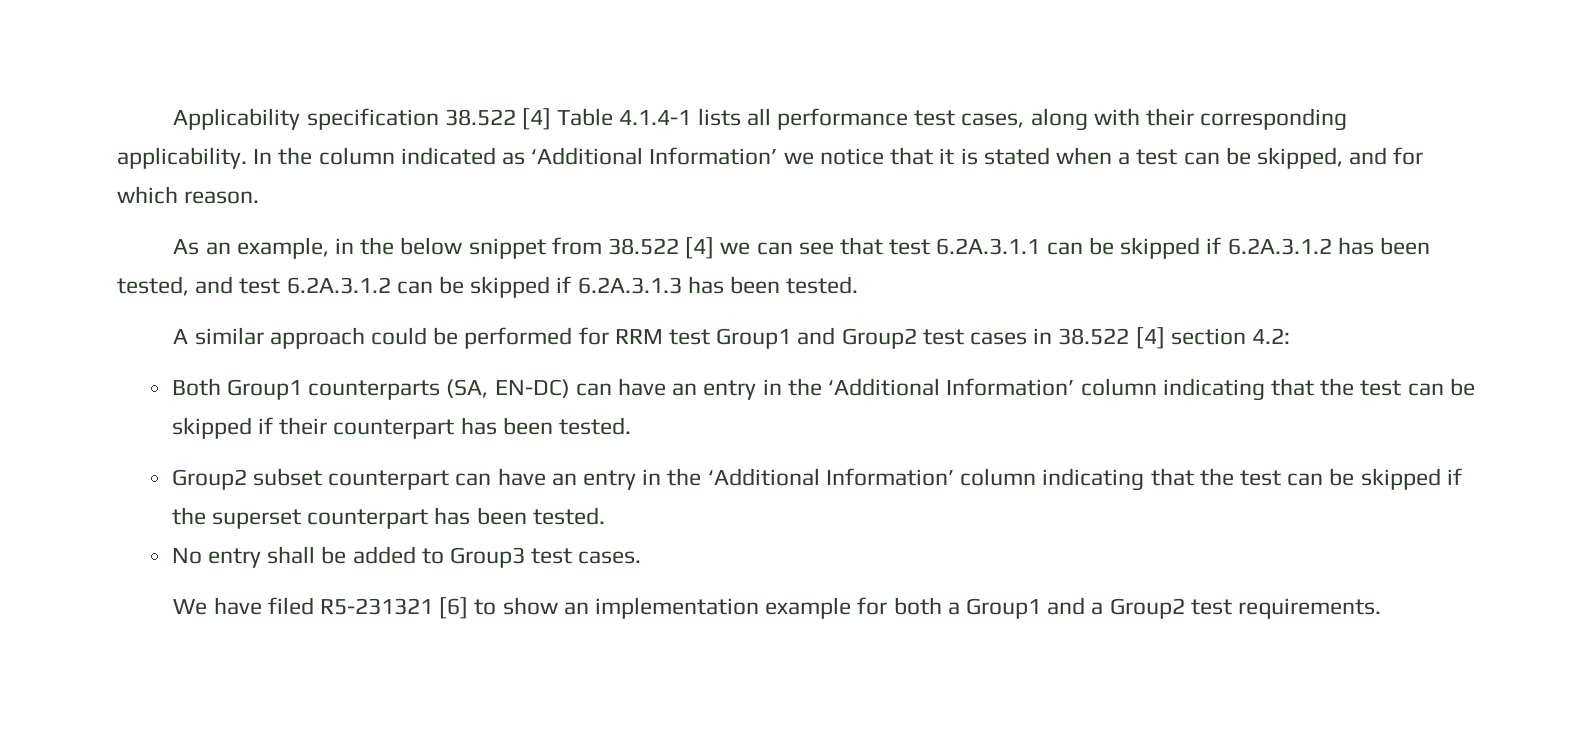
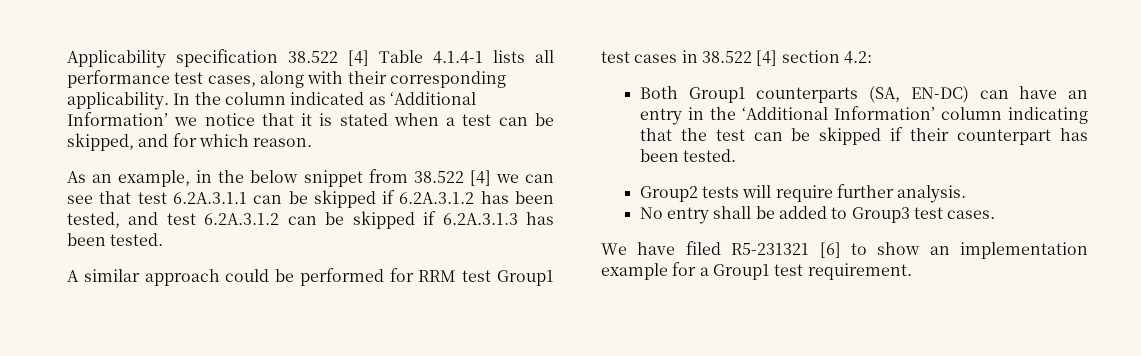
[797,327,917,349] and Group2 -> (554, 278) none
[253,468,1462,491] [171,507,605,529] subset counterpart can have an entry in the ‘Additional Information’ column indicating that the test can be skipped if the superset counterpart has been tested. -> [702,184,967,203] tests will require further analysis.
[893,597,942,615] both -> (697, 269) none
[1047,597,1382,619] and a Group2 test requirements. -> [774,263,912,280] test requirement.

